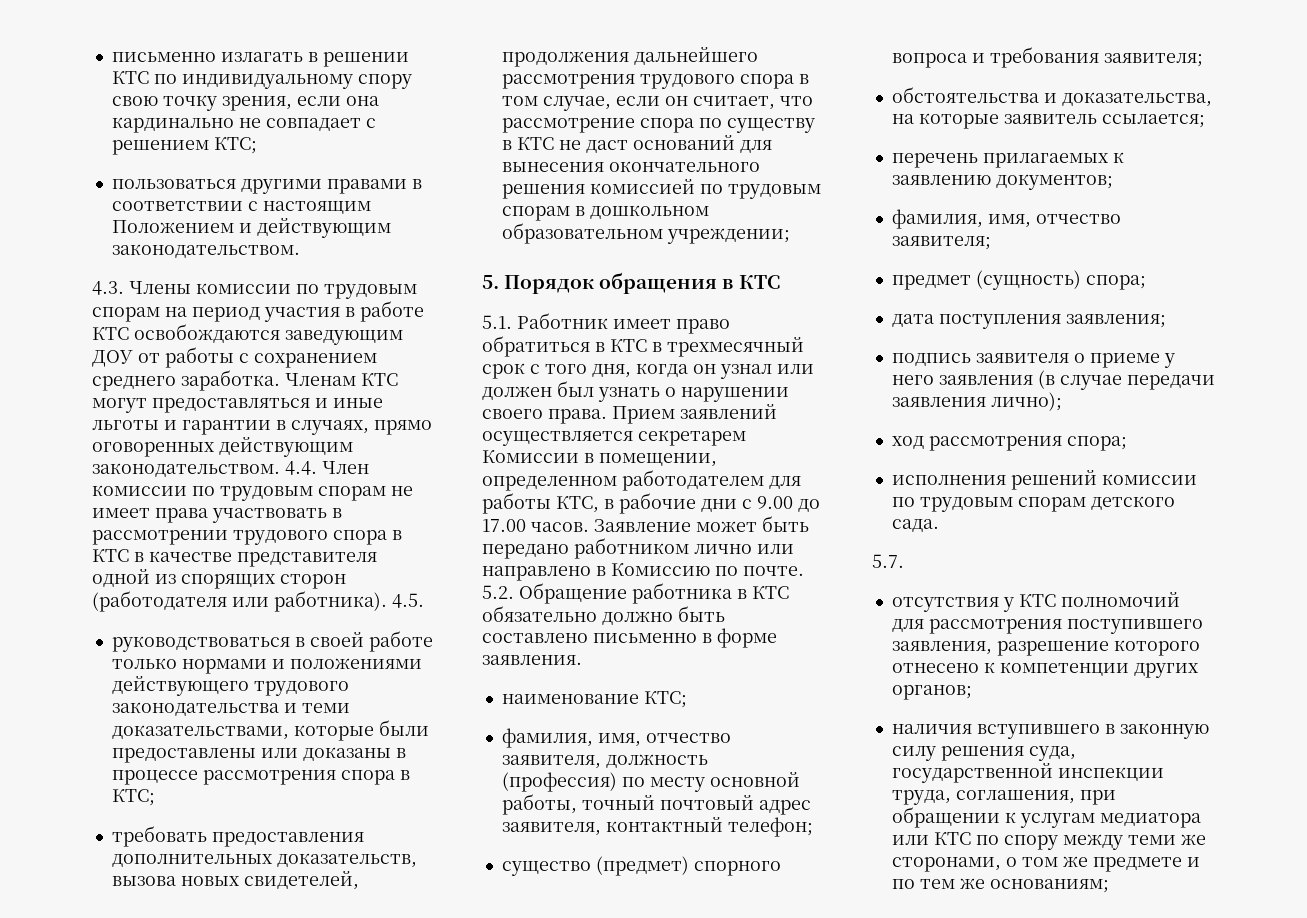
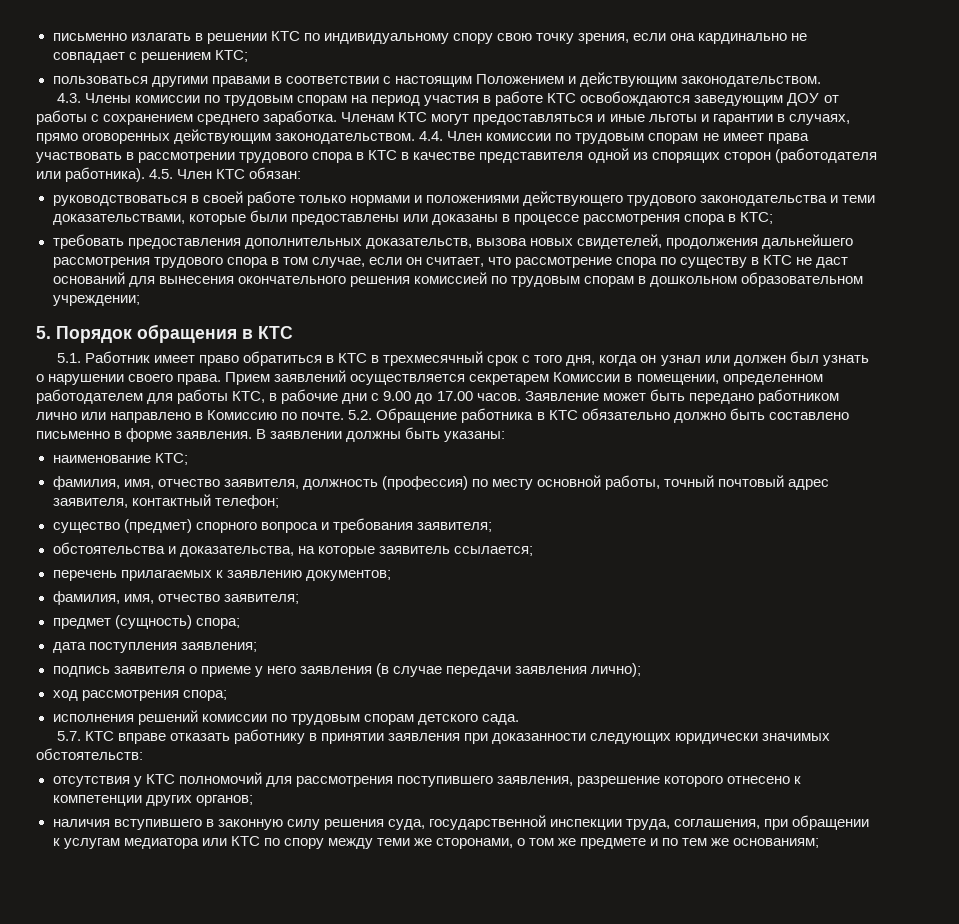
(424, 600) none -> [177,167,302,179] Член КТС обязан:
(582, 660) none -> [256,427,506,442] В заявлении должны быть указаны:
(904, 561) none -> [84,729,831,744] [36,748,143,760] КТС вправе отказать работнику в принятии заявления при доказанности следующих юридически значимых обстоятельств:

